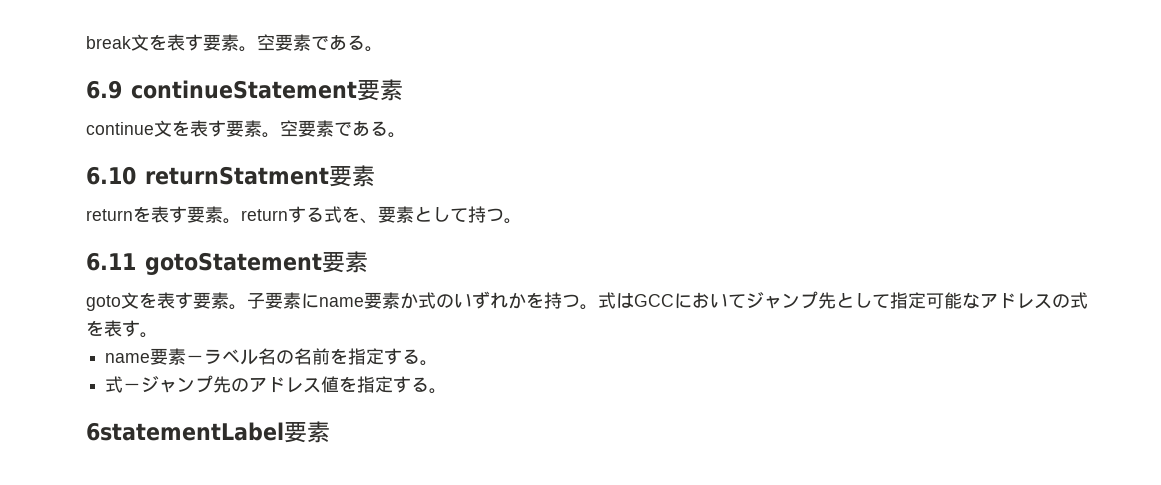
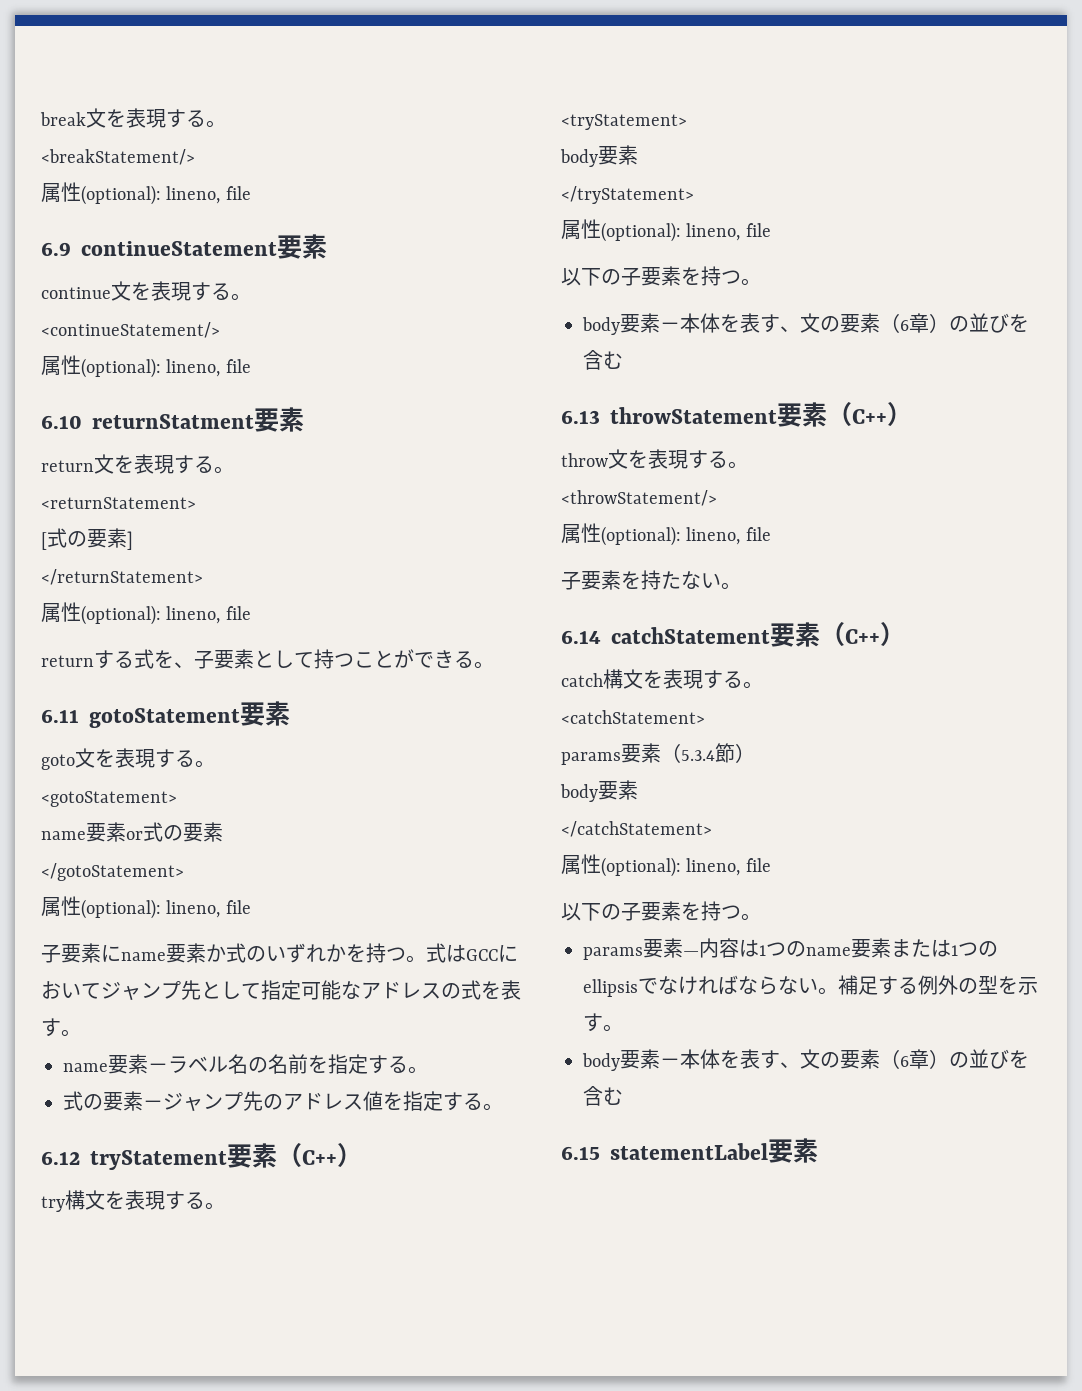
[185,34,383,52] す要素。空要素である。 -> [146,109,226,128] [41,149,195,165] [41,182,251,205] 現する。 // <breakStatement/> // 属性(optional): lineno, file
[208,120,406,138] [86,165,375,187] [86,206,241,224] す要素。空要素である。 // 6.10 returnStatment要素 // returnを表す要素。 -> [171,282,251,301] [41,322,220,338] [41,355,251,378] [41,407,304,432] [41,454,234,474] [41,497,196,509] [41,528,133,550] [41,569,203,585] [41,602,251,625] 現する。 // <continueStatement/> // 属性(optional): lineno, file // 6.10 returnStatment要素 // return文を表現する。 // <returnStatement> // [式の要素] // </returnStatement> // 属性(optional): lineno, file //
(378, 221) none -> [194,650,214,669] 子
(504, 215) none -> [354,649,474,668] ことができる
[175,292,247,310] す要素。 -> [135,749,215,768] [41,791,177,807] [41,822,223,842] [41,863,184,881] [41,896,251,919] 現する。 // <gotoStatement> // name要素or式の要素 // </gotoStatement> // 属性(optional): lineno, file //
(124, 384) none -> [83,1091,143,1111] の要素
[86,422,284,441] 6statementLabel -> [41,1143,362,1170] [41,1190,225,1212] [561,114,687,130] [560,145,638,167] [561,186,694,204] [561,219,771,242] [561,266,761,286] [582,313,1029,335] [583,350,623,370] [561,402,912,427] [561,449,748,469] [561,490,717,506] [561,523,771,546] [561,570,741,590] [561,622,905,647] [561,669,763,689] [561,710,705,724] [561,743,755,765] [560,780,638,802] [561,821,712,837] [561,854,771,877] [561,901,761,921] [583,938,998,960] [583,975,1038,997] [583,1013,623,1032] [582,1049,1029,1071] [583,1086,623,1106] [561,1143,768,1160] 6.12 tryStatement要素（C++） // try構文を表現する。 // <tryStatement> // body要素 // </tryStatement> // 属性(optional): lineno, file // 以下の子要素を持つ。 // body要素－本体を表す、文の要素（6章）の並びを含む // 6.13 throwStatement要素（C++） // throw文を表現する。 // <throwStatement/> // 属性(optional): lineno, file // 子要素を持たない。 // 6.14 catchStatement要素（C++） // catch構文を表現する。 // <catchStatement> // params要素（5.3.4節） // body要素 // </catchStatement> // 属性(optional): lineno, file // 以下の子要素を持つ。 // params要素—内容は1つのname要素または1つのellipsisでなければならない。補足する例外の型を示す。 // body要素－本体を表す、文の要素（6章）の並びを含む // 6.15 statementLabel

